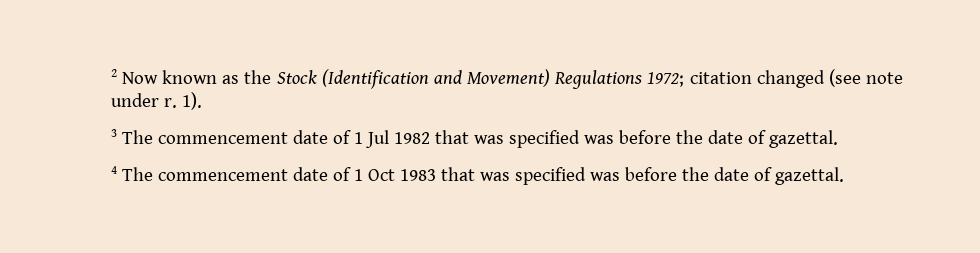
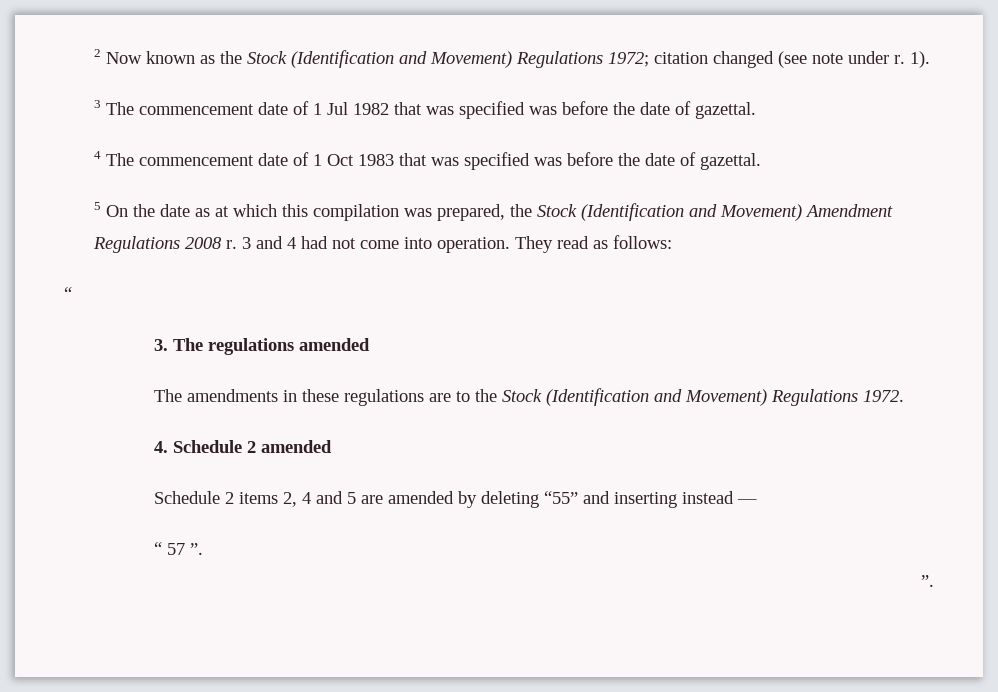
(844, 176) none -> [93,202,893,221] [92,235,672,253] [64,287,72,300] [153,338,370,355] [153,388,904,406] [153,440,332,453] [153,491,757,508] [153,542,203,555] [921,575,934,587] // 5 On the date as at which this compilation was prepared, the Stock (Identification and Movement) Amendment Regulations 2008 r. 3 and 4 had not come into operation. They read as follows: // “ // 3. The regulations amended // The amendments in these regulations are to the Stock (Identification and Movement) Regulations 1972. // 4. Schedule 2 amended // Schedule 2 items 2, 4 and 5 are amended by deleting “55” and inserting instead — // “ 57 ”. // ”.

